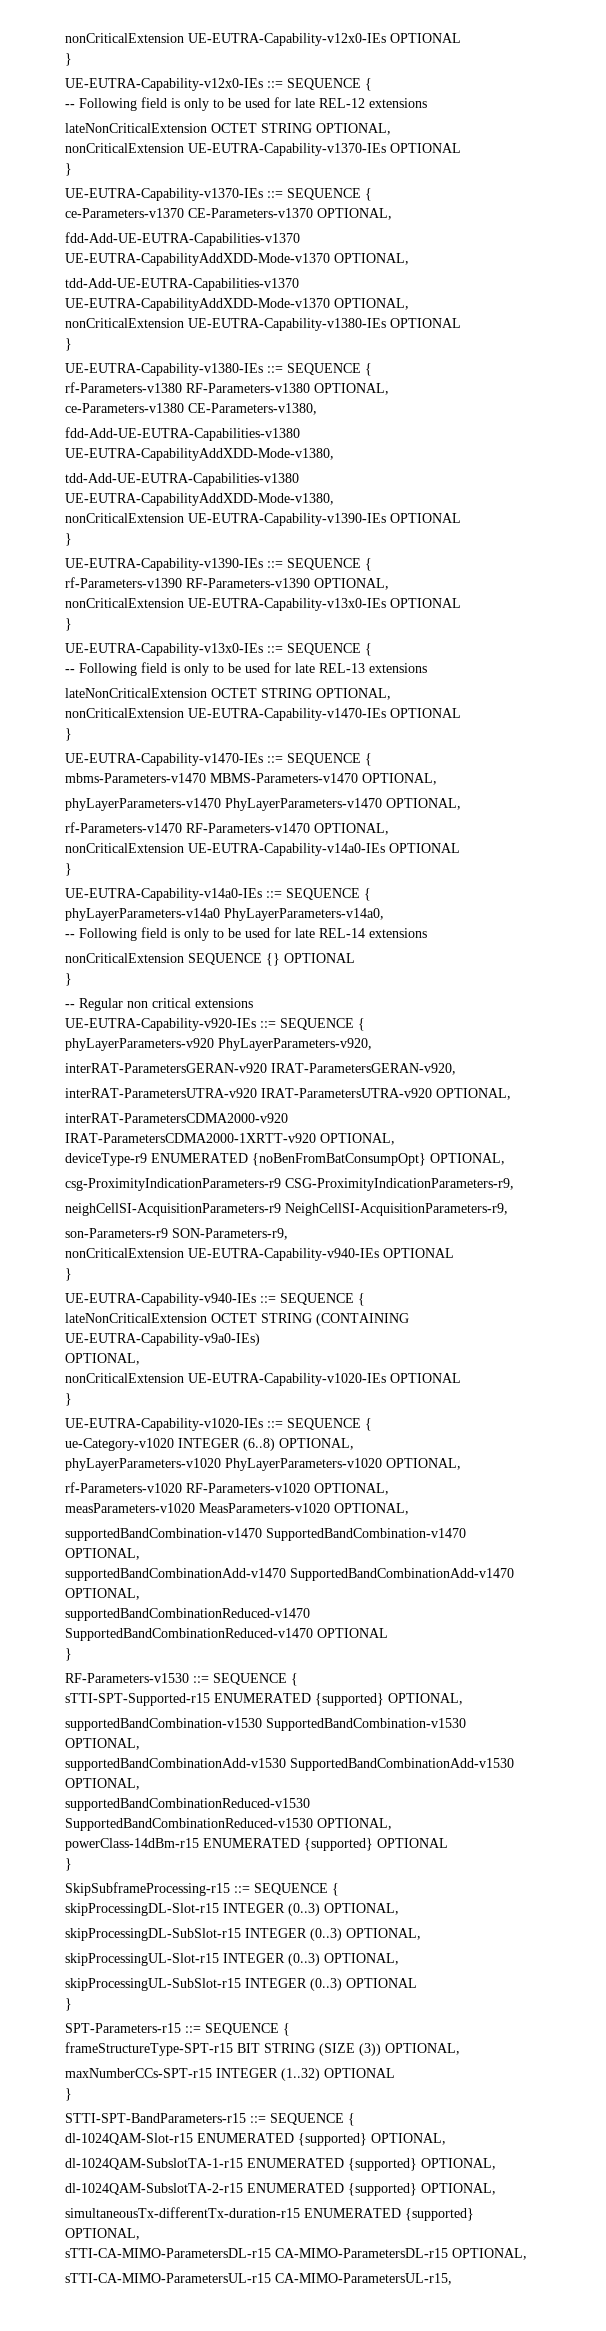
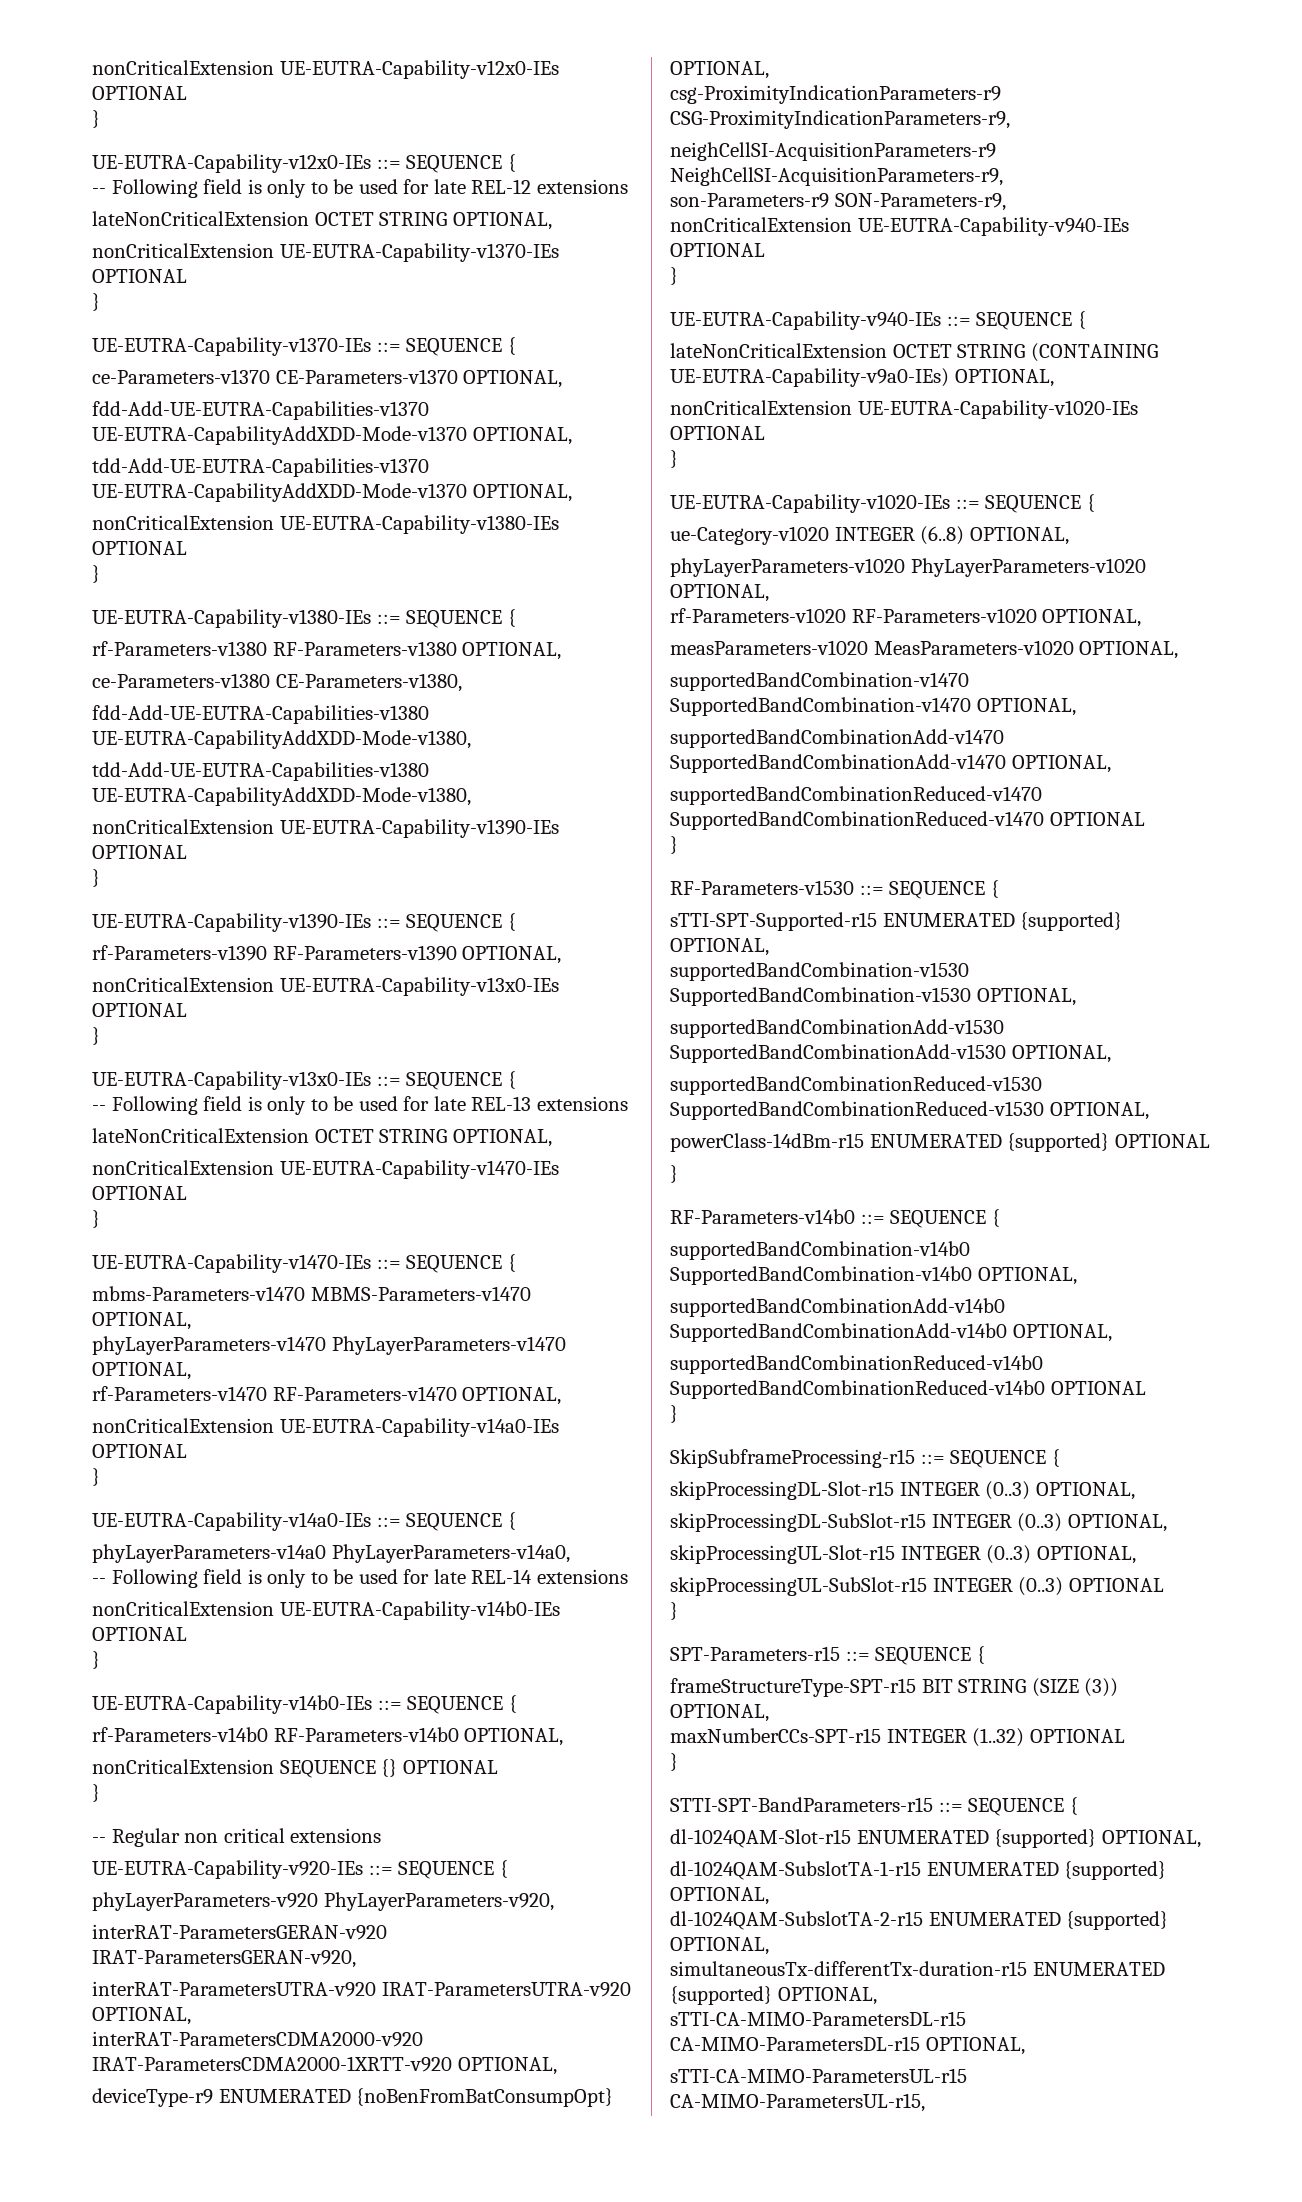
(427, 933) none -> [92,1601,560,1620] [92,1627,187,1641] [92,1651,100,1669] [92,1695,517,1714] [92,1727,564,1746] // nonCriticalExtension UE-EUTRA-Capability-v14b0-IEs OPTIONAL // } // UE-EUTRA-Capability-v14b0-IEs ::= SEQUENCE { // rf-Parameters-v14b0 RF-Parameters-v14b0 OPTIONAL,
(260, 1339) // -> (949, 377) none
(72, 1864) none -> [670,1209,1000,1228] [670,1241,970,1260] [670,1266,1077,1285] [670,1298,1005,1317] [670,1323,1112,1342] [670,1355,1043,1374] [670,1380,1146,1399] [670,1405,678,1423] // RF-Parameters-v14b0 ::= SEQUENCE { // supportedBandCombination-v14b0 SupportedBandCombination-v14b0 OPTIONAL, // supportedBandCombinationAdd-v14b0 SupportedBandCombinationAdd-v14b0 OPTIONAL, // supportedBandCombinationReduced-v14b0 SupportedBandCombinationReduced-v14b0 OPTIONAL // }

